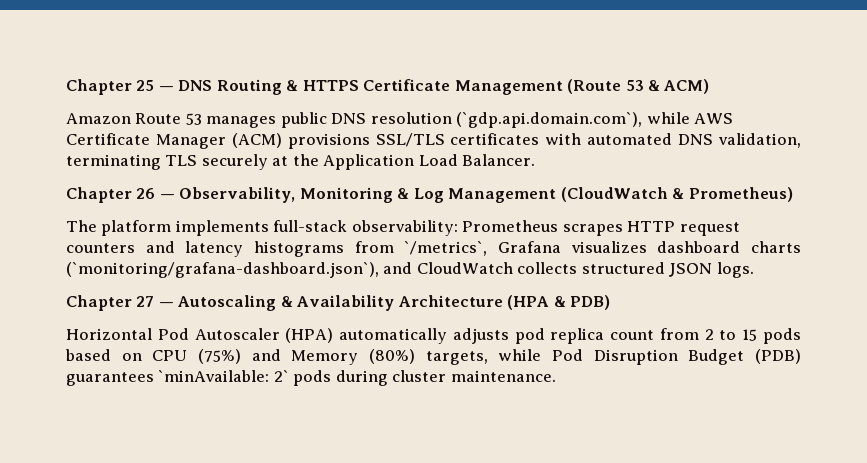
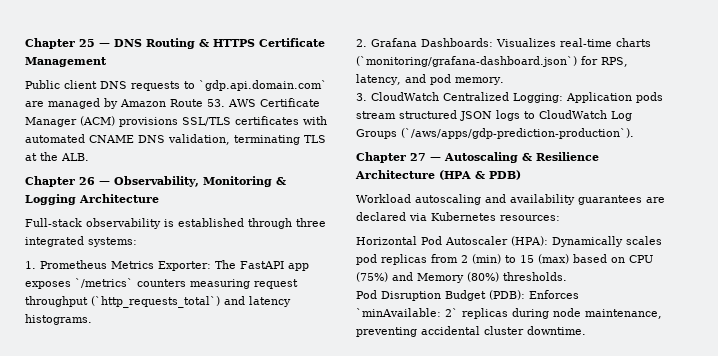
[567,79,710,94] [66,112,690,128] (Route 53 & ACM) // Amazon Route 53 manages public DNS resolution (`gdp.api.domain.com`), while -> [25,80,327,91] [25,98,225,109] // Public client DNS requests to `gdp.api.domain.com` are managed by Amazon Route 53.
(673, 139) none -> [89,135,134,143] CNAME
[201,154,268,170] securely -> (326, 139) none
[323,154,536,170] Application Load Balancer. -> [61,153,89,161] ALB.
[413,187,793,203] [66,220,740,236] [66,241,801,257] [66,262,754,278] Log Management (CloudWatch & Prometheus) // The platform implements full-stack observability: Prometheus scrapes HTTP request counters and latency histograms from `/metrics`, Grafana visualizes dashboard charts (`monitoring/grafana-dashboard.json`), and CloudWatch collects structured JSON logs. -> [25,194,159,205] [25,218,326,229] [25,236,137,247] [25,260,309,271] [25,278,298,289] [25,296,291,308] [25,314,92,325] [356,38,651,47] [356,56,628,67] [356,74,504,85] [356,92,663,103] [356,110,632,121] [356,128,634,139] Logging Architecture // Full-stack observability is established through three integrated systems: // 1. Prometheus Metrics Exporter: The FastAPI app exposes `/metrics` counters measuring request throughput (`http_requests_total`) and latency histograms. // 2. Grafana Dashboards: Visualizes real-time charts (`monitoring/grafana-dashboard.json`) for RPS, latency, and pod memory. // 3. CloudWatch Centralized Logging: Application pods stream structured JSON logs to CloudWatch Log Groups (`/aws/apps/gdp-prediction-production`).
[297,295,395,311] Availability -> [536,152,599,161] Resilience
[66,328,655,344] Horizontal Pod Autoscaler (HPA) automatically adjusts pod replica count -> [356,194,665,205] [356,212,560,221] [356,236,662,247] [356,254,427,265] Workload autoscaling and availability guarantees are declared via Kubernetes resources: // Horizontal Pod Autoscaler (HPA): Dynamically scales pod replicas
(714, 334) none -> [472,254,501,264] (min)
[762,328,801,344] pods -> [538,254,569,264] (max)
[425,349,542,365] targets, while -> [503,272,567,281] thresholds. //
[754,349,801,364] [66,370,556,386] (PDB) guarantees `minAvailable: 2` pods during cluster maintenance. -> [489,290,579,300] [356,308,662,319] [356,326,586,337] (PDB): Enforces `minAvailable: 2` replicas during node maintenance, preventing accidental cluster downtime.

